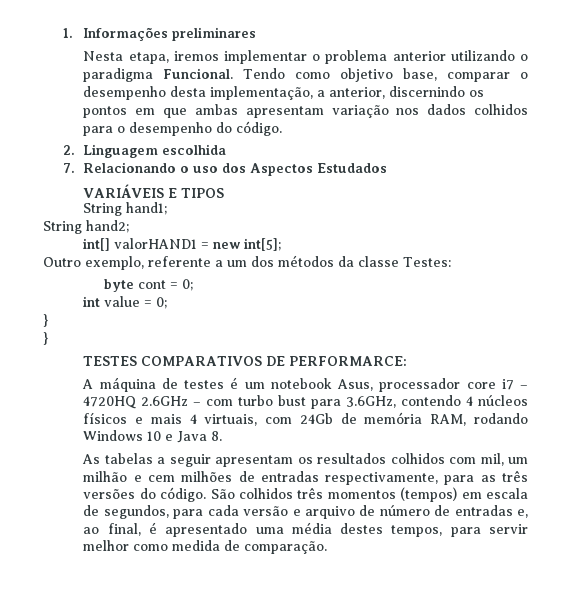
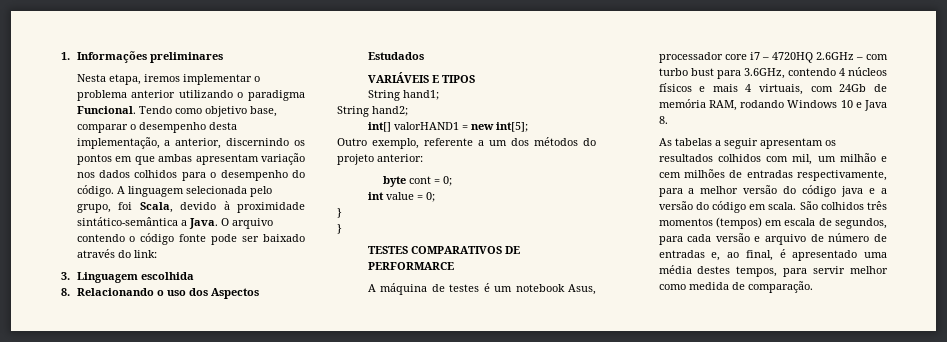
[63,145,76,155] // 2. -> [116,186,272,197] [76,201,305,213] [76,217,273,229] [76,233,305,245] [76,249,157,258] [61,272,71,280] A linguagem selecionada pelo grupo, foi Scala, devido à proximidade sintático-semântica a Java. O arquivo contendo o código fonte pode ser baixado através do link: // 3.
[63,163,76,173] 7. -> [61,288,71,296] 8.
[338,256,451,267] da classe Testes: -> [583,138,596,146] [337,154,423,165] do projeto anterior:
[289,356,408,366] PERFORMARCE: -> [367,262,454,270] PERFORMARCE
[480,470,529,482] [83,487,207,502] as três versões do código. -> [688,185,887,197] [658,201,797,213] a melhor versão do código java e a versão do código em scala.

